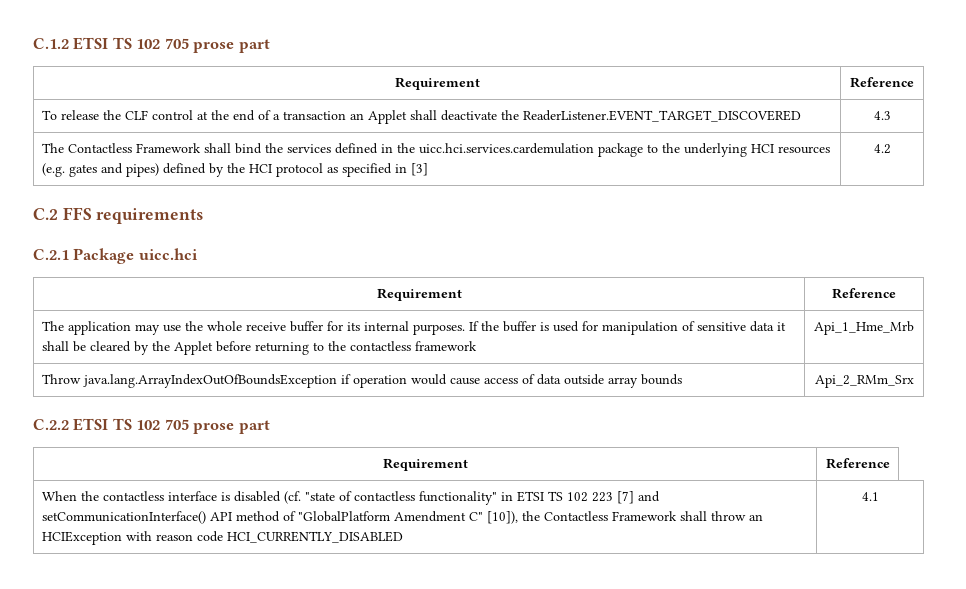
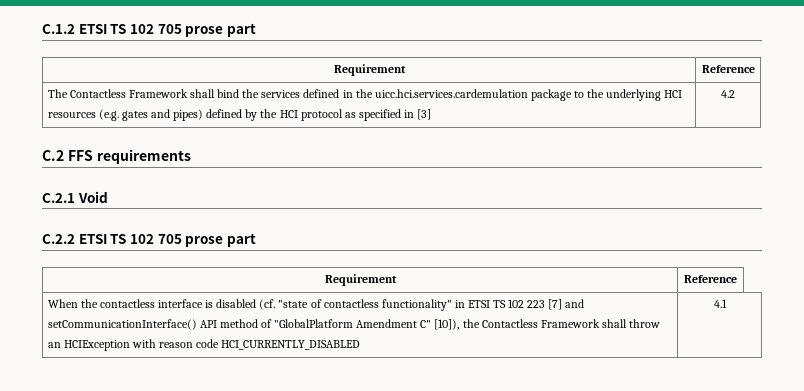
[41,110,801,124] [873,111,891,120] // To release the CLF control at the end of a transaction an Applet shall deactivate the ReaderListener.EVENT_TARGET_DISCOVERED | 4.3 -> (755, 69) none
[73,248,198,264] [376,288,462,301] [832,288,896,299] [41,321,786,335] [41,341,477,355] [814,321,914,335] [41,374,682,388] [814,375,914,388] Package uicc.hci // Requirement | Reference // The application may use the whole receive buffer for its internal purposes. If the buffer is used for manipulation of sensitive data it shall be cleared by the Applet before returning to the contactless framework | Api_1_Hme_Mrb // Throw java.lang.ArrayIndexOutOfBoundsException if operation would cause access of data outside array bounds | Api_2_RMm_Srx -> [77,191,108,203] Void

